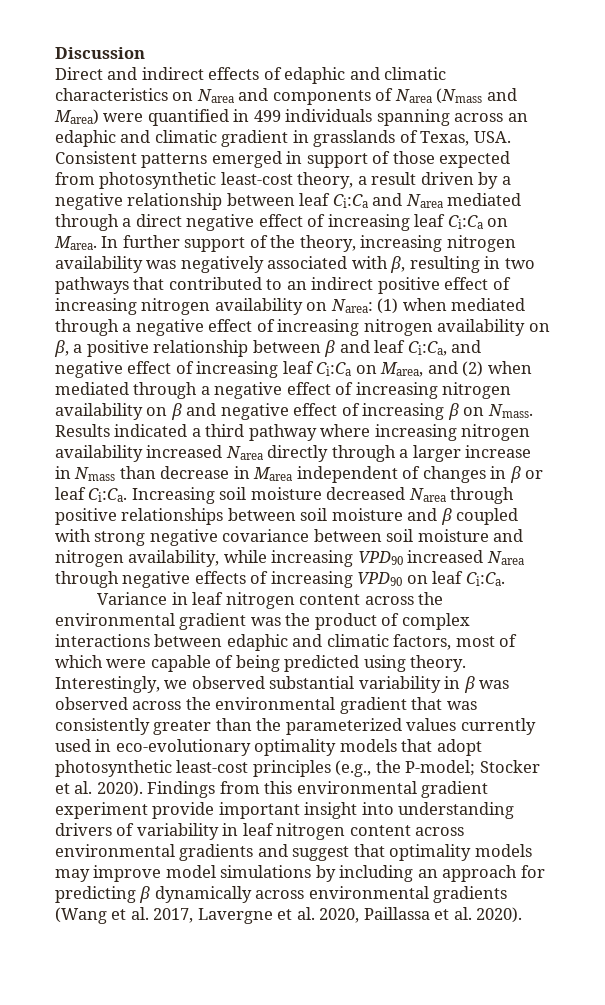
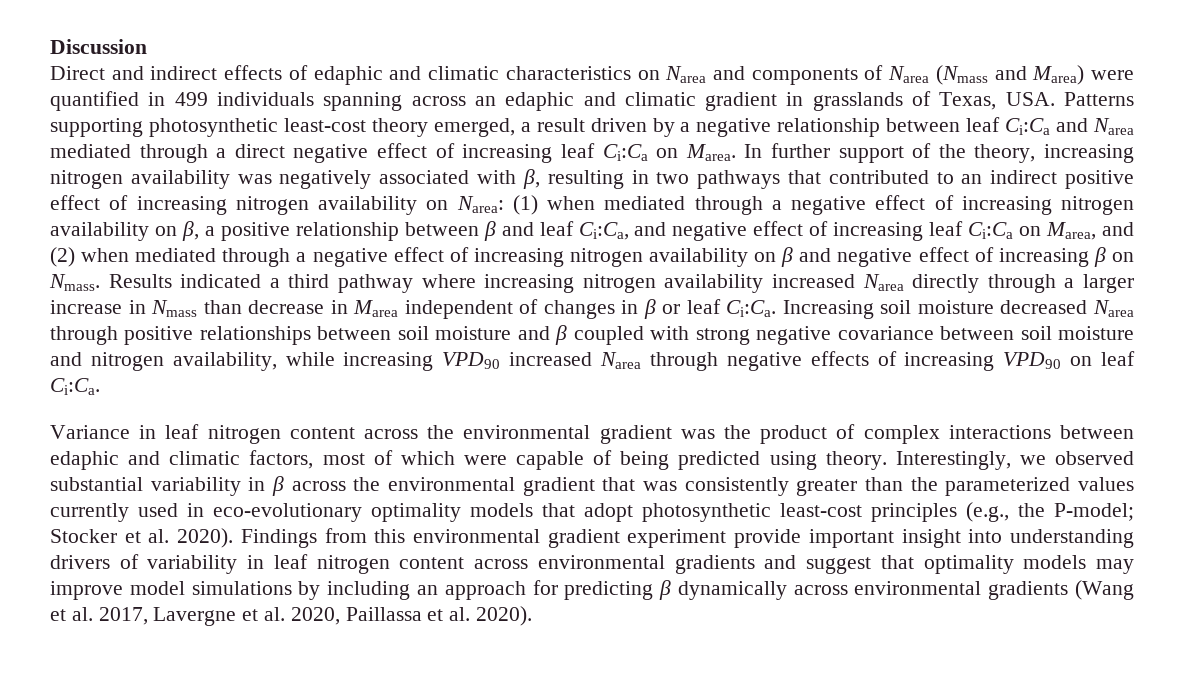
[55,151,511,168] [55,172,354,189] Consistent patterns emerged in support of those expected from photosynthetic least-cost theory, -> [1064,92,1134,106] [50,118,515,137] Patterns supporting photosynthetic least-cost theory emerged,
[479,680,510,689] [55,697,128,710] was observed -> (284, 486) none

